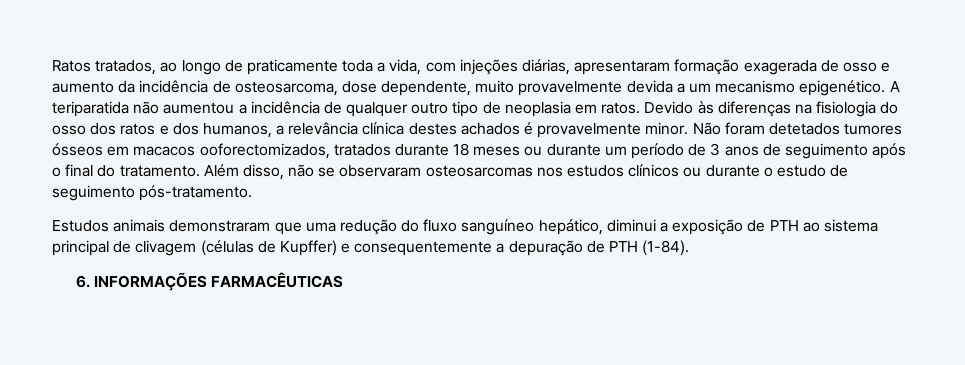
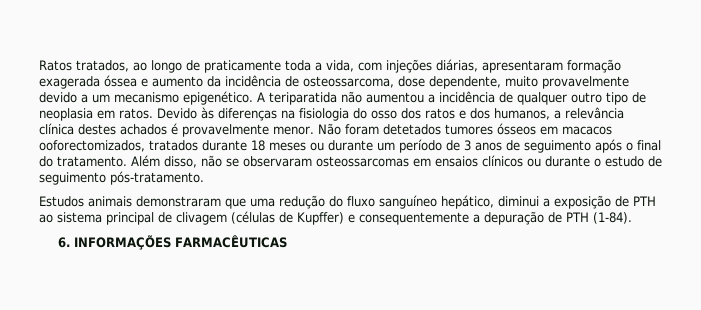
[820,60,877,72] de osso -> [104,75,137,87] óssea
[234,81,338,96] osteosarcoma, -> [303,76,394,88] osteossarcoma,
[626,80,673,93] devida -> [39,92,77,103] devido
[645,122,689,135] minor. -> [273,126,314,135] menor.
[425,165,625,177] osteosarcomas nos estudos -> [316,156,478,167] osteossarcomas em ensaios

